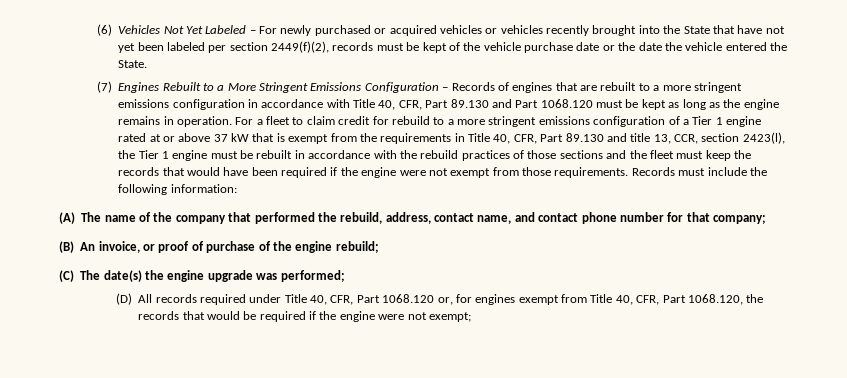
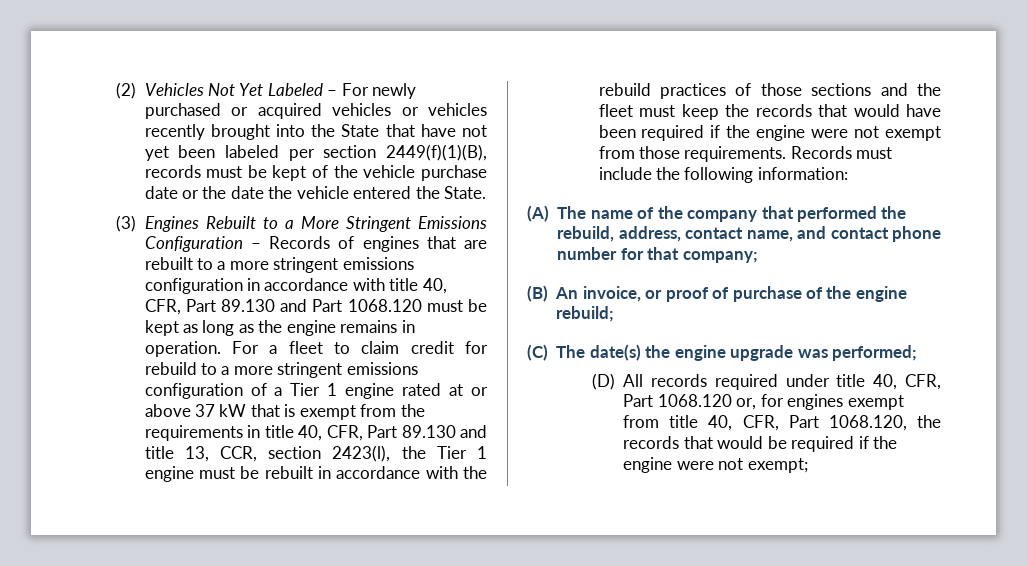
[96,24,112,36] (6) -> [116,82,137,99] (2)
[271,41,330,53] 2449(f)(2), -> [386,144,488,161] 2449(f)(1)(B),
[96,81,112,93] (7) -> [116,215,137,232] (3)
[353,99,376,108] Title -> [389,278,419,291] title
[468,133,491,142] Title -> [264,425,294,438] title
[284,294,307,303] Title -> [836,374,866,387] title
[590,294,613,303] Title -> [669,415,699,428] title

